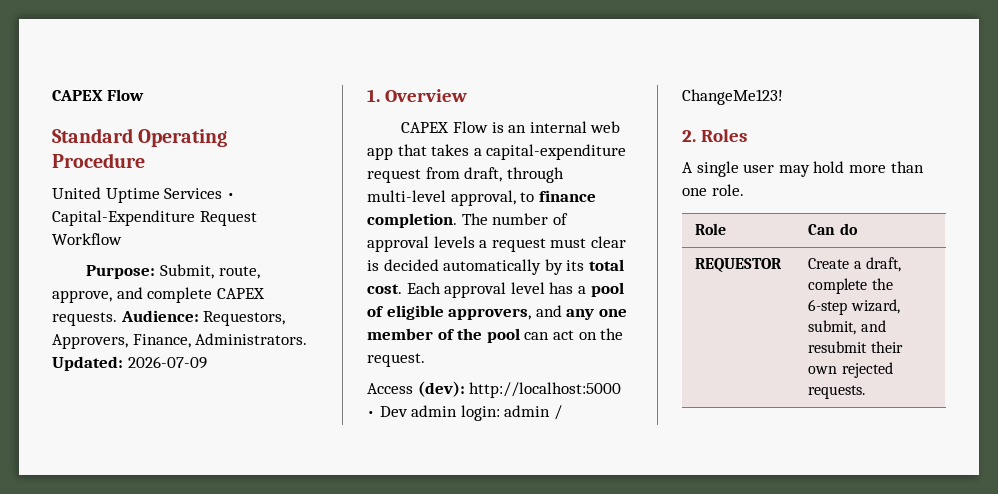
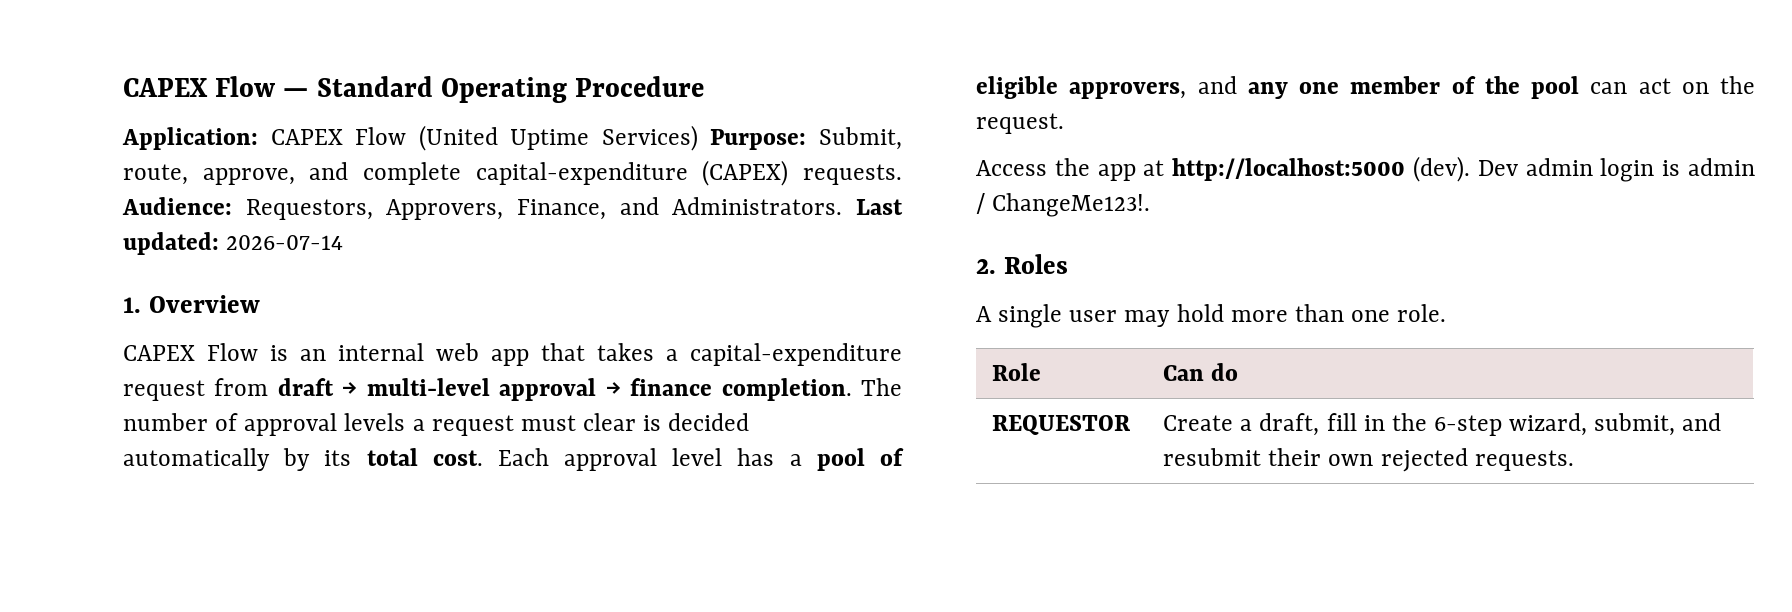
[52,89,144,101] CAPEX Flow // -> [123,76,309,97] CAPEX Flow —
[52,187,235,203] [52,210,257,226] [52,233,122,245] United Uptime Services • Capital-Expenditure Request Workflow // -> [122,125,698,151] Application: CAPEX Flow (United Uptime Services)
[216,288,265,299] CAPEX -> [475,160,789,186] capital-expenditure (CAPEX)
[195,333,308,345] [52,356,207,371] Administrators. Updated: 2026-07-09 -> [619,197,903,215] [123,232,344,255] and Administrators. Last updated: 2026-07-14
[464,167,564,183] [367,190,535,206] draft, through multi-level approval, to -> [277,378,621,401] draft → multi-level approval →
[417,381,622,398] [367,405,500,421] (dev): http://localhost:5000 • Dev admin login: -> [1054,156,1681,182] the app at http://localhost:5000 (dev). Dev admin login is
[682,89,783,105] ChangeMe123! -> [992,193,1151,217] ChangeMe123!.
[808,278,868,294] complete -> [1326,413,1385,431] fill in

